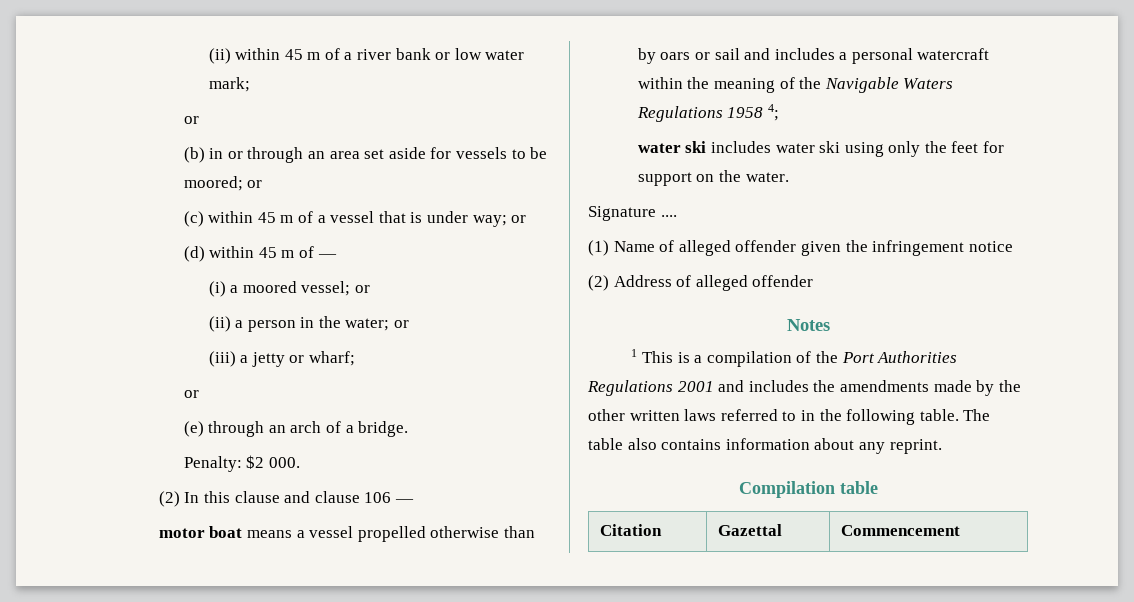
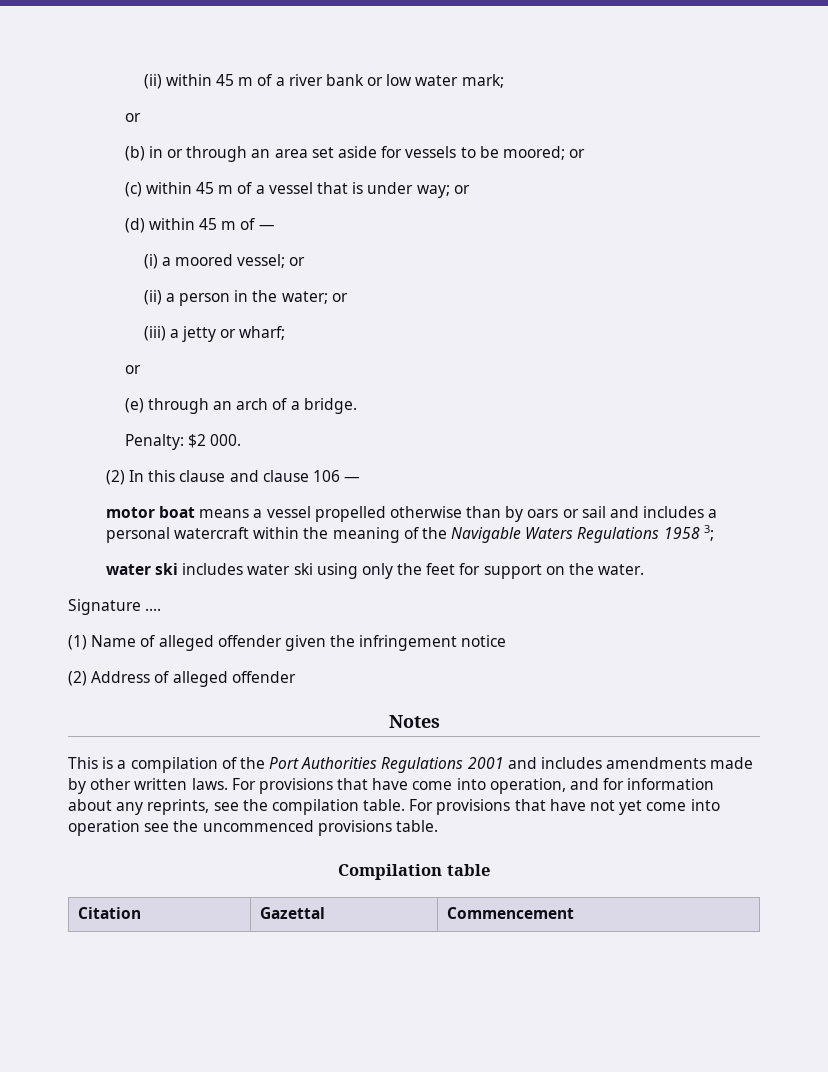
[767,104,779,121] 4; -> [703,525,714,541] 3;
[631,349,638,357] 1 -> (440, 721) none
[813,380,836,392] the -> (603, 763) none
[998,380,1021,392] the -> (86, 786) none
[684,409,991,425] [588,438,942,454] laws referred to in the following table. The table also contains information about any reprint. -> [191,778,715,794] [68,799,720,815] [68,820,438,836] laws. For provisions that have come into operation, and for information about any reprints, see the compilation table. For provisions that have not yet come into operation see the uncommenced provisions table.

